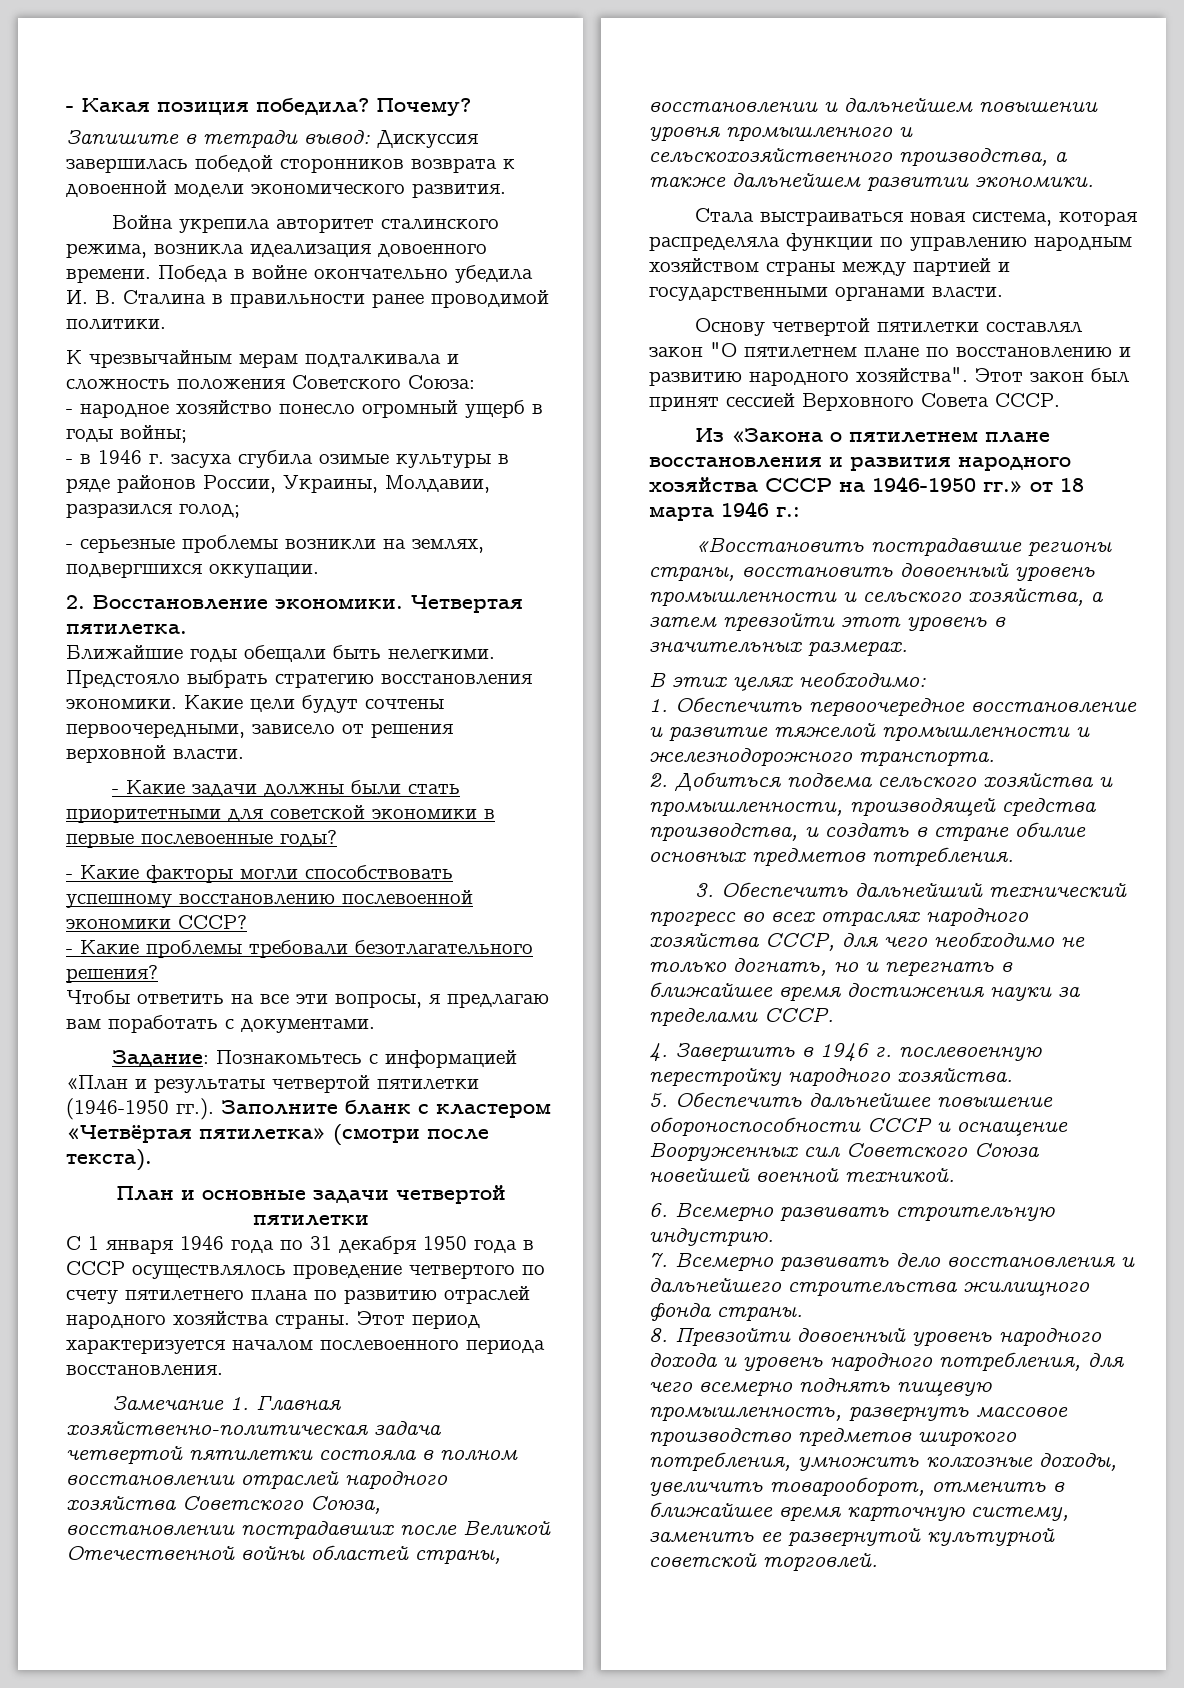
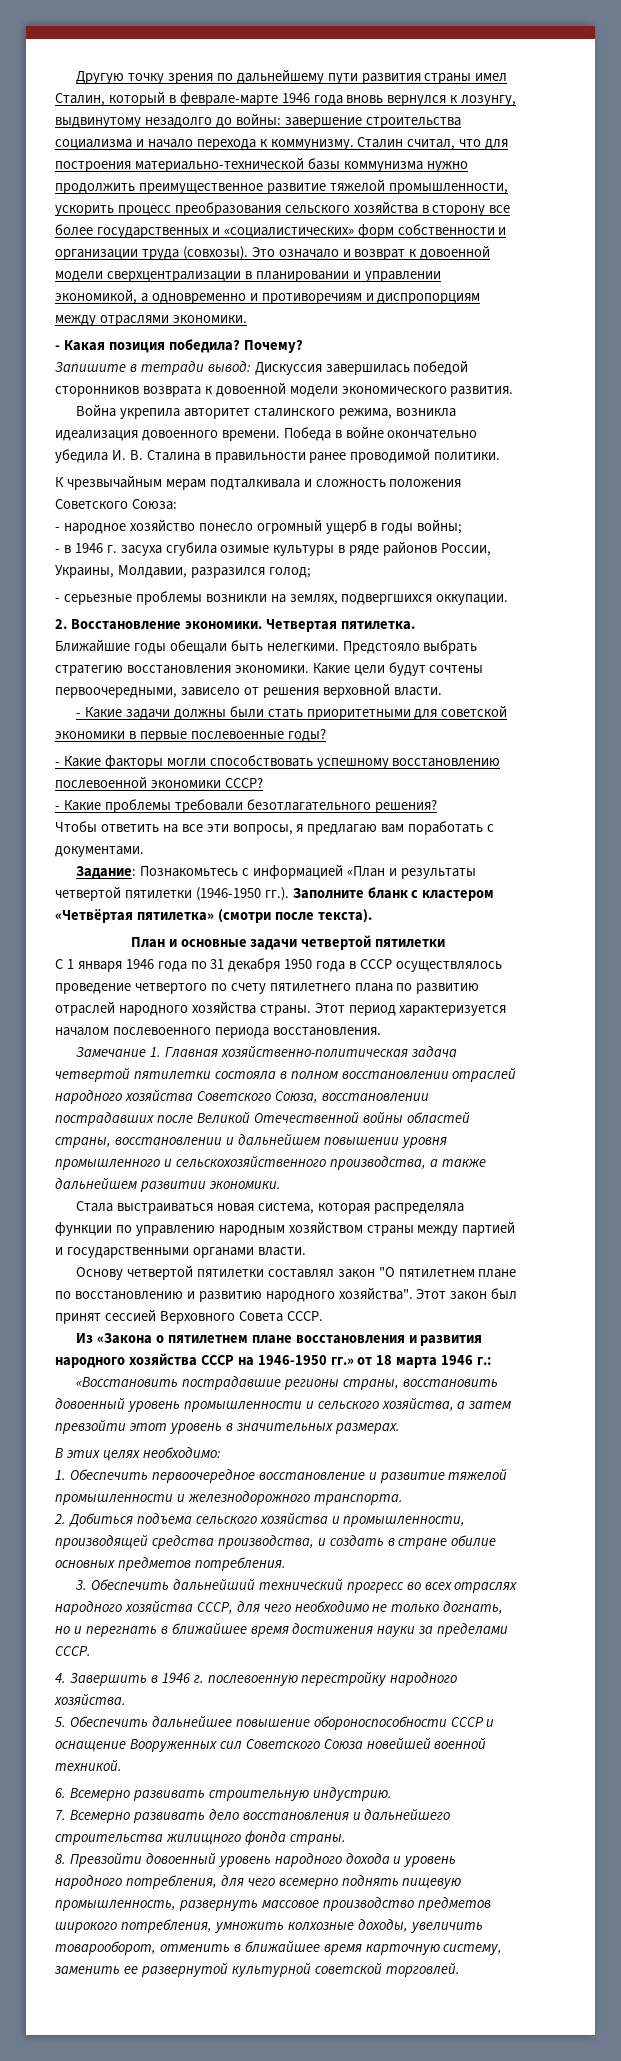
(66, 109) none -> [76,69,508,84] [55,91,517,106] [55,113,461,128] [55,137,509,150] [55,157,468,172] [55,179,508,194] [55,201,511,216] [55,224,507,238] [55,245,491,260] [55,271,441,282] [55,289,481,304] [55,315,247,326] Другую точку зрения по дальнейшему пути развития страны имел Сталин, который в феврале-марте 1946 года вновь вернулся к лозунгу, выдвинутому незадолго до войны: завершение строительства социализма и начало перехода к коммунизму. Сталин считал, что для построения материально-технической базы коммунизма нужно продолжить преимущественное развитие тяжелой промышленности, ускорить процесс преобразования сельского хозяйства в сторону все более государственных и «социалистических» форм собственности и организации труда (совхозы). Это означало и возврат к довоенной модели сверхцентрализации в планировании и управлении экономикой, а одновременно и противоречиям и диспропорциям между отраслями экономики. //

